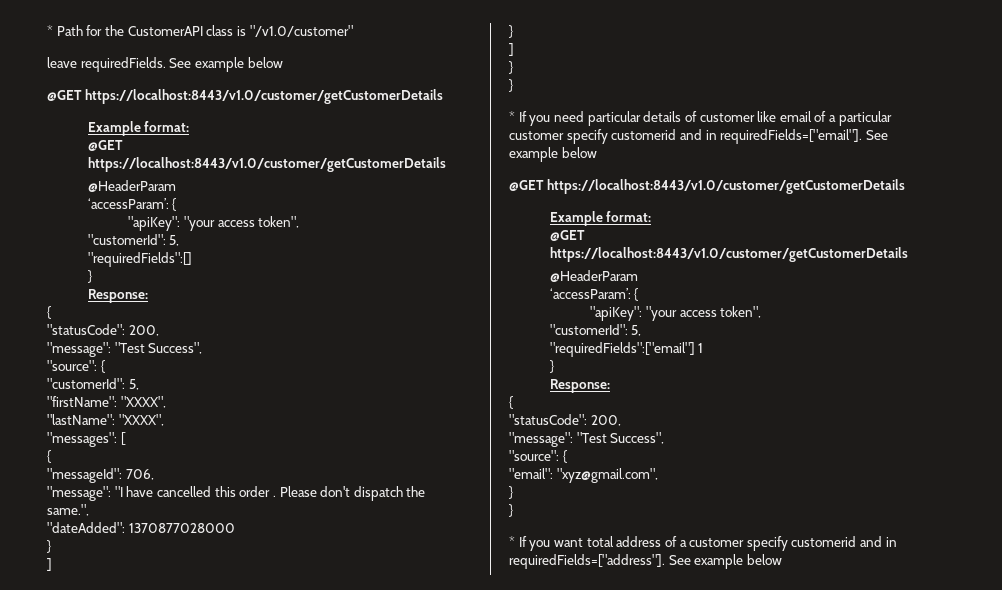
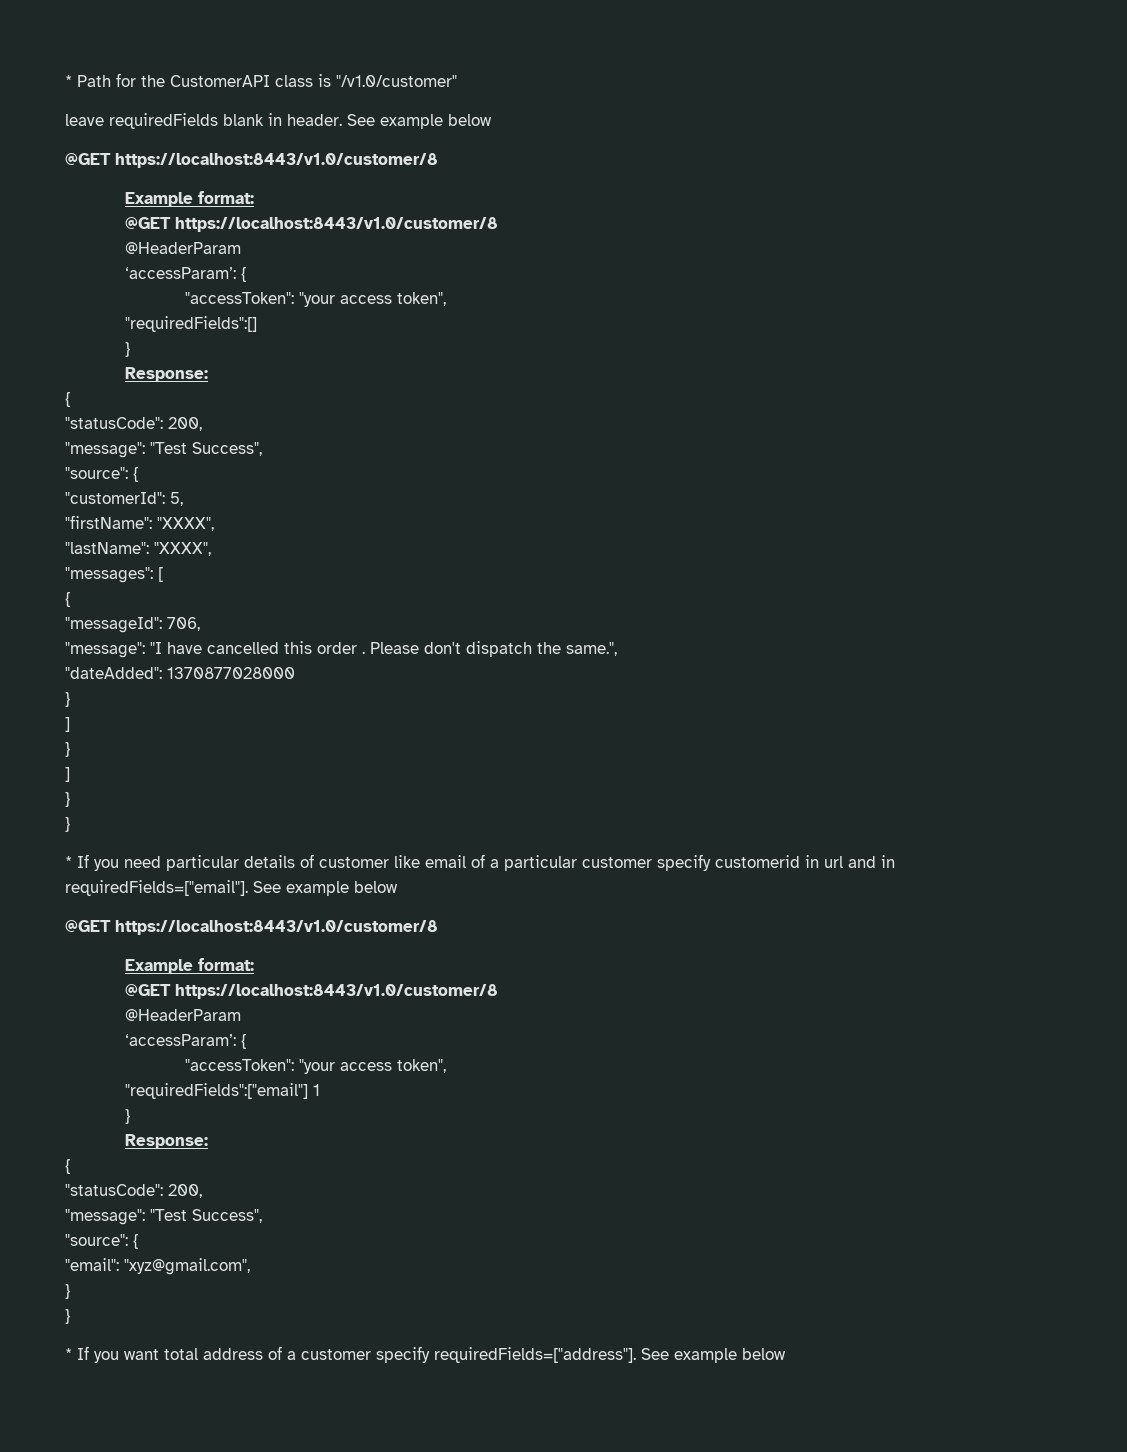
[80,57,283,72] [47,89,443,104] [87,121,190,136] [87,140,123,151] [87,157,446,172] [87,180,176,192] [87,198,177,211] [128,216,300,231] [87,234,180,246] requiredFields. See example below // @GET https://localhost:8443/v1.0/customer/getCustomerDetails // Example format: // @GET https://localhost:8443/v1.0/customer/getCustomerDetails // @HeaderParam // ‘accessParam’: { // "apiKey": "your access token", // "customerId": 5, -> [109,113,492,129] [65,153,438,168] [124,191,254,207] [124,217,498,232] [124,242,241,254] [124,267,246,282] [184,292,446,307] requiredFields blank in header. See example below // @GET https://localhost:8443/v1.0/customer/8 // Example format: // @GET https://localhost:8443/v1.0/customer/8 // @HeaderParam // ‘accessParam’: { // "accessToken": "your access token",
(677, 134) none -> [805,855,843,868] in url
[546,179,905,194] [549,211,652,226] [549,230,585,241] [549,247,908,262] [549,270,638,282] [549,288,639,301] [590,306,762,321] [549,324,642,336] https://localhost:8443/v1.0/customer/getCustomerDetails // Example format: // @GET https://localhost:8443/v1.0/customer/getCustomerDetails // @HeaderParam // ‘accessParam’: { // "apiKey": "your access token", // "customerId": 5, -> [115,920,438,935] [124,958,254,974] [124,984,498,999] [124,1009,241,1021] [124,1034,246,1049] [184,1059,446,1074] https://localhost:8443/v1.0/customer/8 // Example format: // @GET https://localhost:8443/v1.0/customer/8 // @HeaderParam // ‘accessParam’: { // "accessToken": "your access token",
[791,536,897,547] customerid and in -> (430, 1354) none

